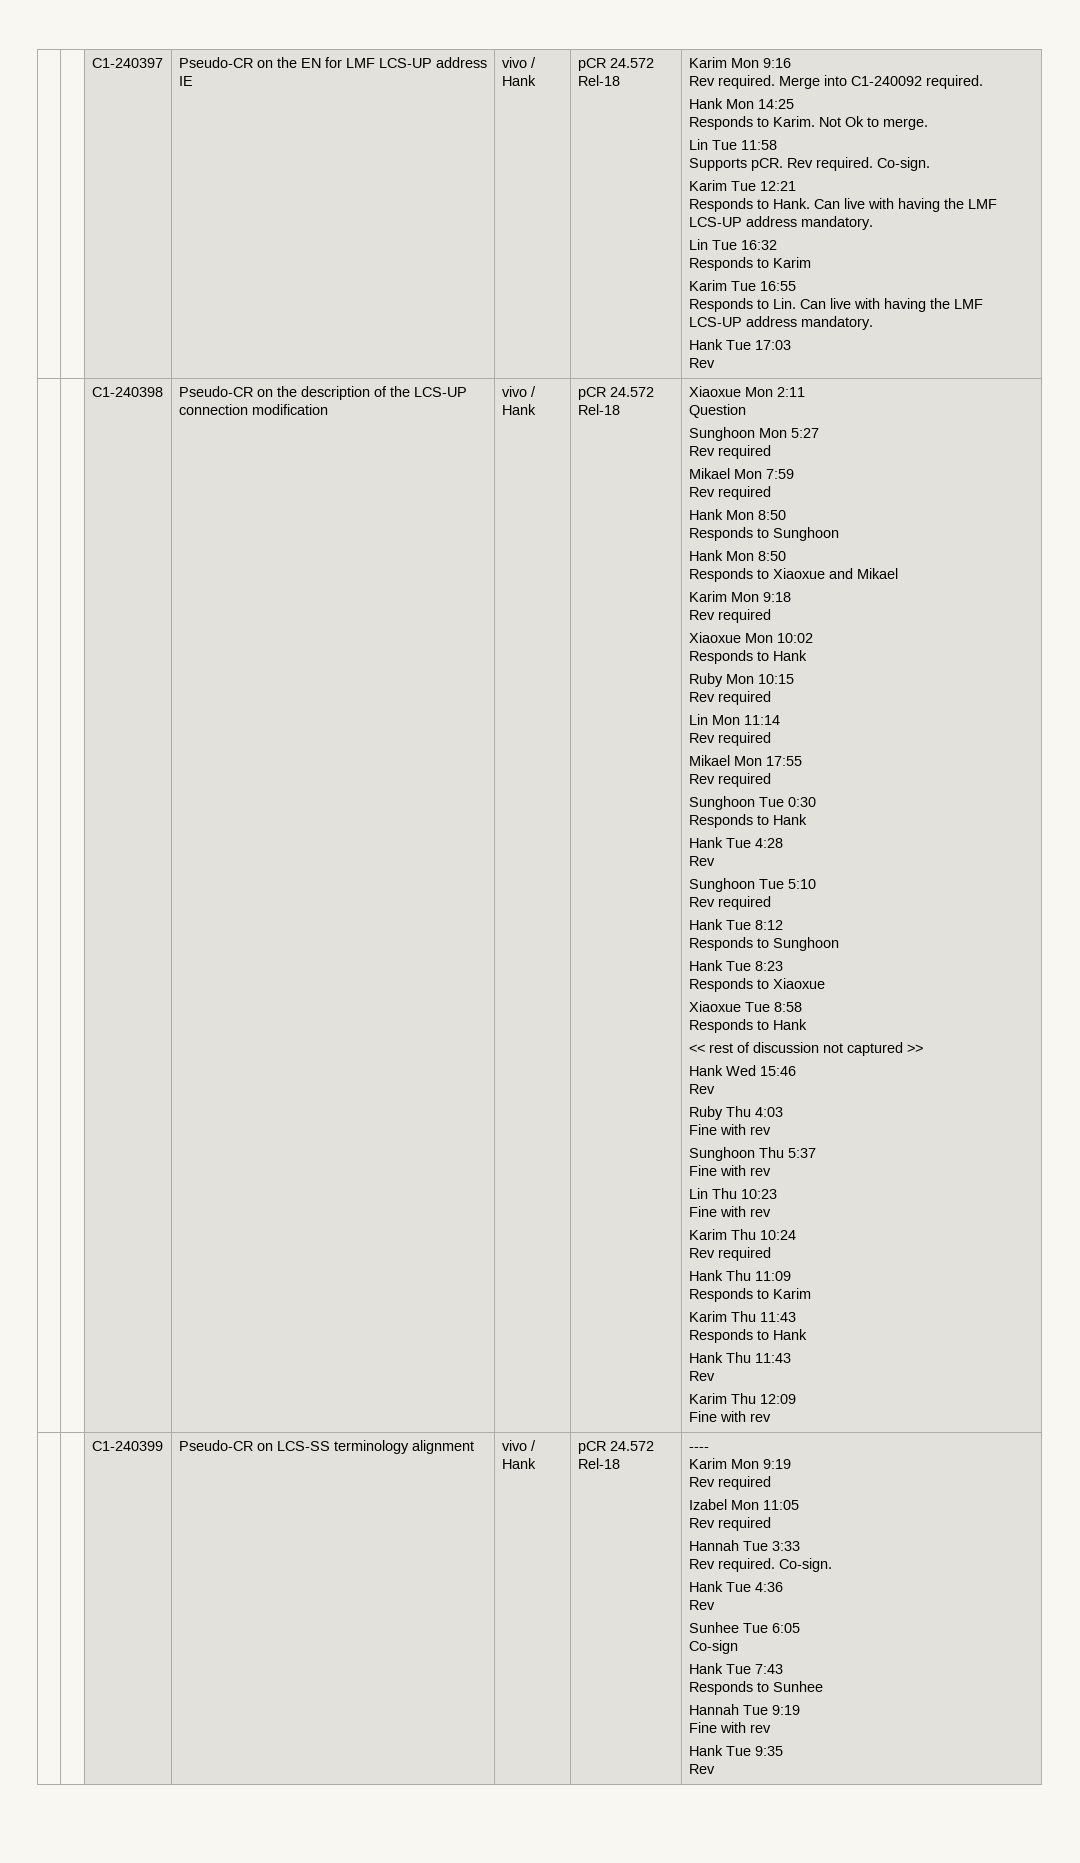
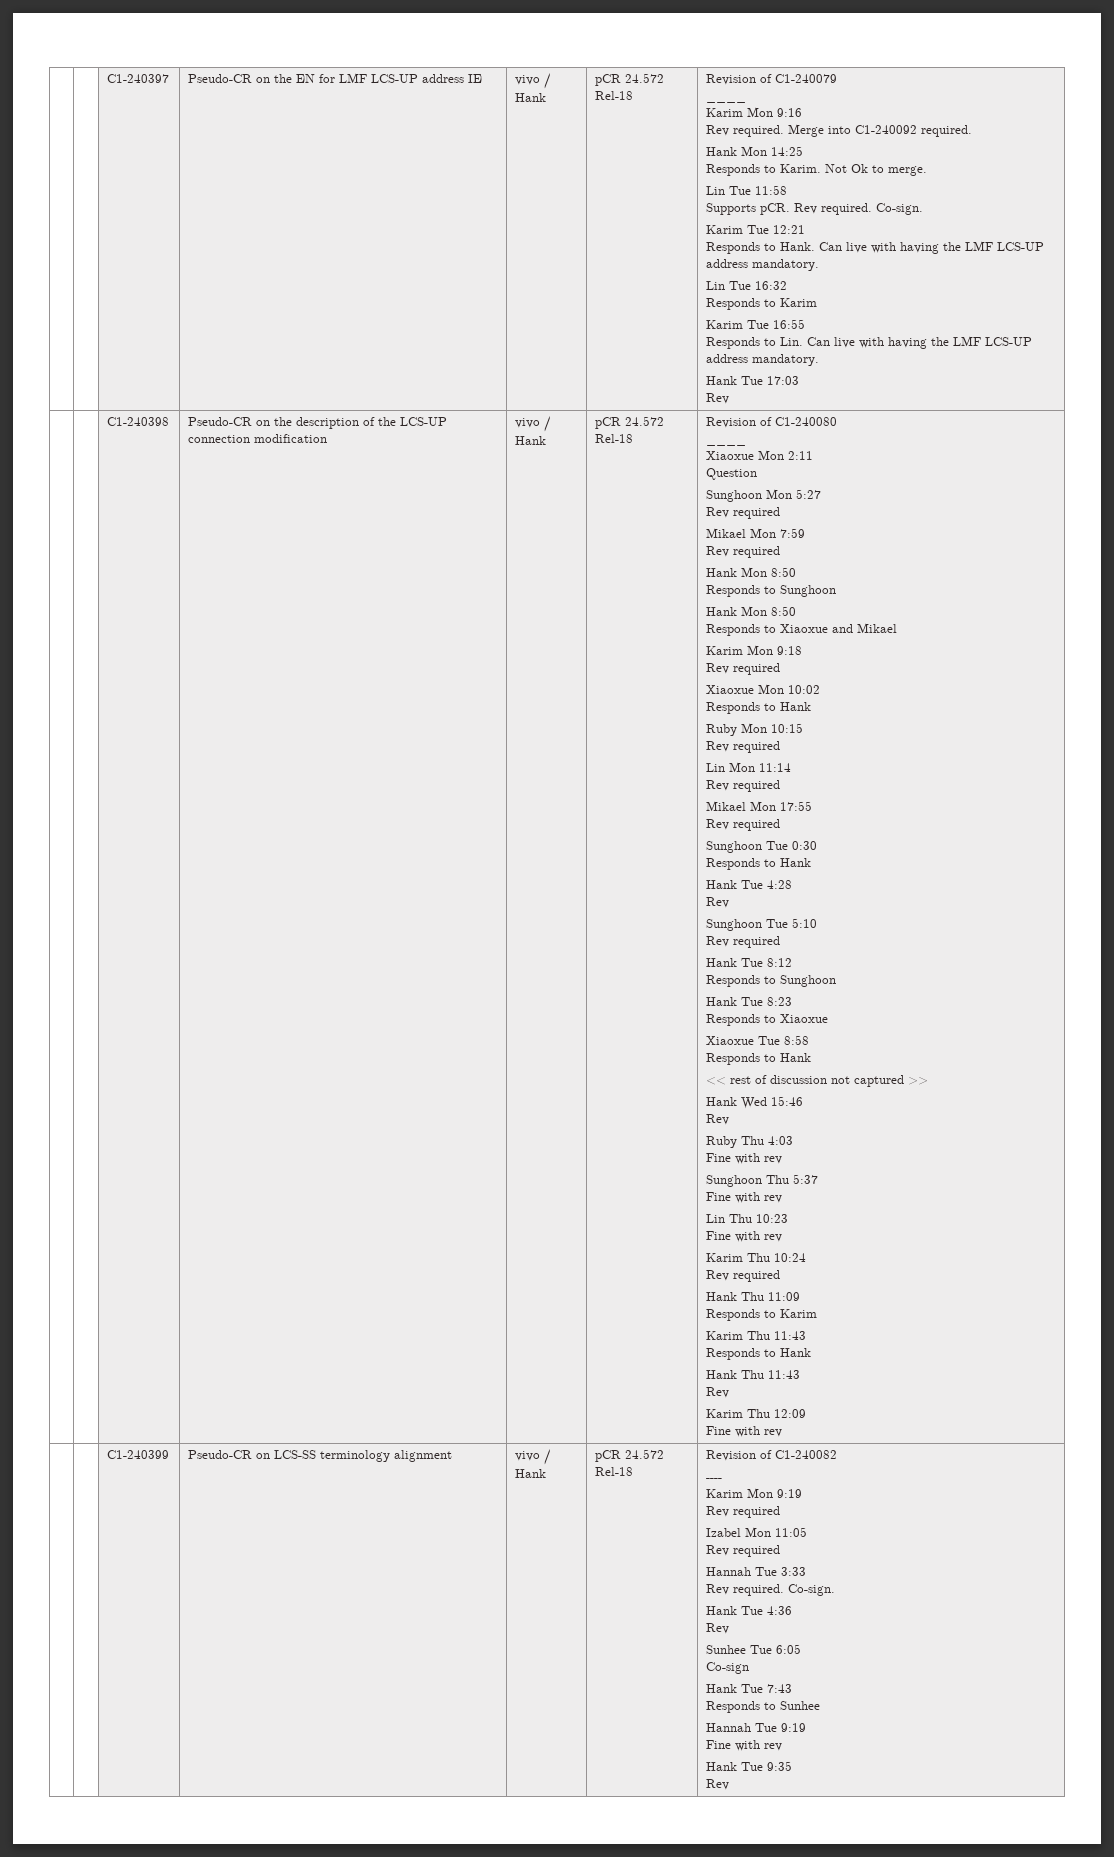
(620, 80) none -> [706,74,838,85] [706,100,747,103] Revision of C1-240079 // ____ //
(620, 409) none -> [706,417,838,428] [706,443,747,446] Revision of C1-240080 // ____ //
(620, 1463) none -> [706,1450,838,1461] Revision of C1-240082 //

